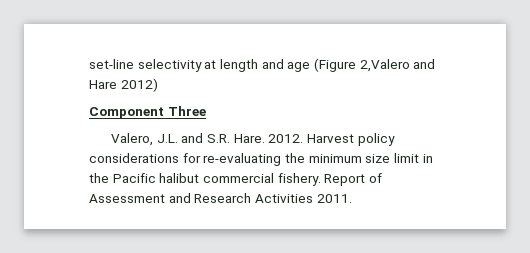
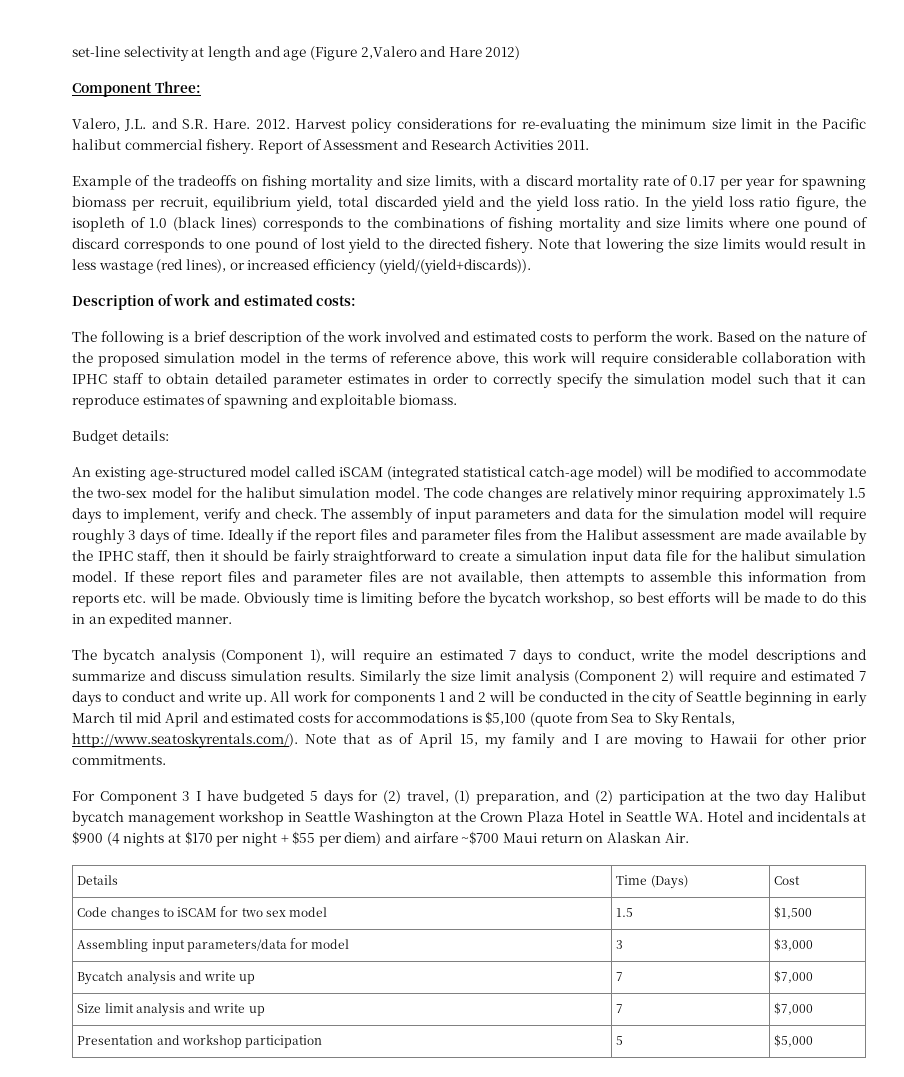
[167,106,206,116] Three -> [154,81,201,93] Three:
(352, 198) none -> [72,175,866,190] [72,196,866,211] [72,217,868,232] [72,238,866,253] [72,259,531,274] [72,294,357,310] [72,331,868,346] [72,352,866,367] [72,373,867,388] [72,394,457,409] [72,430,169,445] [72,466,867,481] [72,487,866,502] [72,508,866,523] [72,529,867,544] [72,550,867,565] [72,571,866,586] [72,592,867,607] [72,613,232,628] [72,649,868,664] [72,670,866,685] [72,691,868,706] [72,711,736,727] [72,733,867,748] [72,755,166,765] [72,790,866,805] [72,811,866,826] [72,831,689,847] [77,875,119,885] [616,875,688,889] [774,876,801,885] [77,906,328,920] [616,908,634,917] [774,906,813,919] [77,938,350,952] [616,940,624,949] [774,938,814,951] [77,971,256,985] [616,972,624,981] [774,970,814,983] [77,1003,265,1017] [616,1004,624,1013] [774,1002,814,1015] [77,1034,323,1048] [616,1036,624,1045] [774,1034,814,1047] // Example of the tradeoffs on fishing mortality and size limits, with a discard mortality rate of 0.17 per year for spawning biomass per recruit, equilibrium yield, total discarded yield and the yield loss ratio. In the yield loss ratio figure, the isopleth of 1.0 (black lines) corresponds to the combinations of fishing mortality and size limits where one pound of discard corresponds to one pound of lost yield to the directed fishery. Note that lowering the size limits would result in less wastage (red lines), or increased efficiency (yield/(yield+discards)). // Description of work and estimated costs: // The following is a brief description of the work involved and estimated costs to perform the work. Based on the nature of the proposed simulation model in the terms of reference above, this work will require considerable collaboration with IPHC staff to obtain detailed parameter estimates in order to correctly specify the simulation model such that it can reproduce estimates of spawning and exploitable biomass. // Budget details: // An existing age-structured model called iSCAM (integrated statistical catch-age model) will be modified to accommodate the two-sex model for the halibut simulation model. The code changes are relatively minor requiring approximately 1.5 days to implement, verify and check. The assembly of input parameters and data for the simulation model will require roughly 3 days of time. Ideally if the report files and parameter files from the Halibut assessment are made available by the IPHC staff, then it should be fairly straightforward to create a simulation input data file for the halibut simulation model. If these report files and parameter files are not available, then attempts to assemble this information from reports etc. will be made. Obviously time is limiting before the bycatch workshop, so best efforts will be made to do this in an expedited manner. // The bycatch analysis (Component 1), will require an estimated 7 days to conduct, write the model descriptions and summarize and discuss simulation results. Similarly the size limit analysis (Component 2) will require and estimated 7 days to conduct and write up. All work for components 1 and 2 will be conducted in the city of Seattle beginning in early March til mid April and estimated costs for accommodations is $5,100 (quote from Sea to Sky Rentals, http://www.seatoskyrentals.com/). Note that as of April 15, my family and I are moving to Hawaii for other prior commitments. // For Component 3 I have budgeted 5 days for (2) travel, (1) preparation, and (2) participation at the two day Halibut bycatch management workshop in Seattle Washington at the Crown Plaza Hotel in Seattle WA. Hotel and incidentals at $900 (4 nights at $170 per night + $55 per diem) and airfare ~$700 Maui return on Alaskan Air. // Details | Time (Days) | Cost // Code changes to iSCAM for two sex model | 1.5 | $1,500 // Assembling input parameters/data for model | 3 | $3,000 // Bycatch analysis and write up | 7 | $7,000 // Size limit analysis and write up | 7 | $7,000 // Presentation and workshop participation | 5 | $5,000

